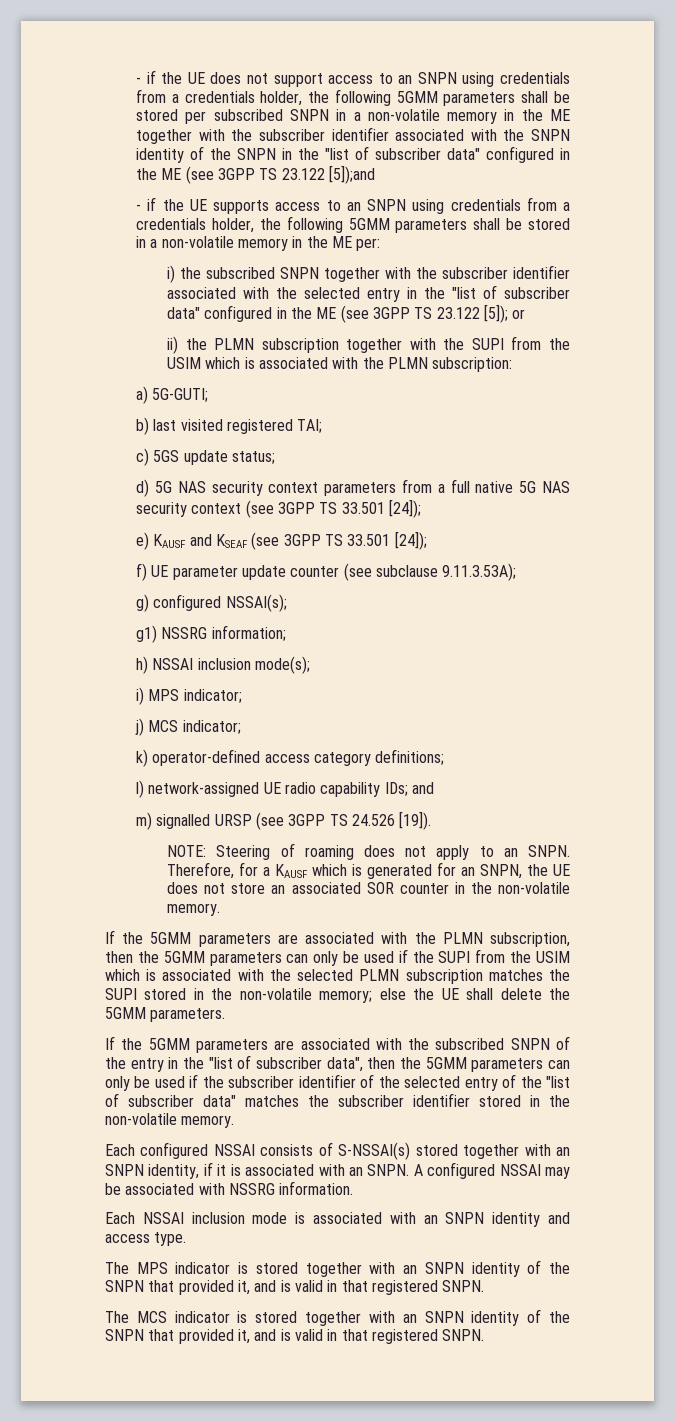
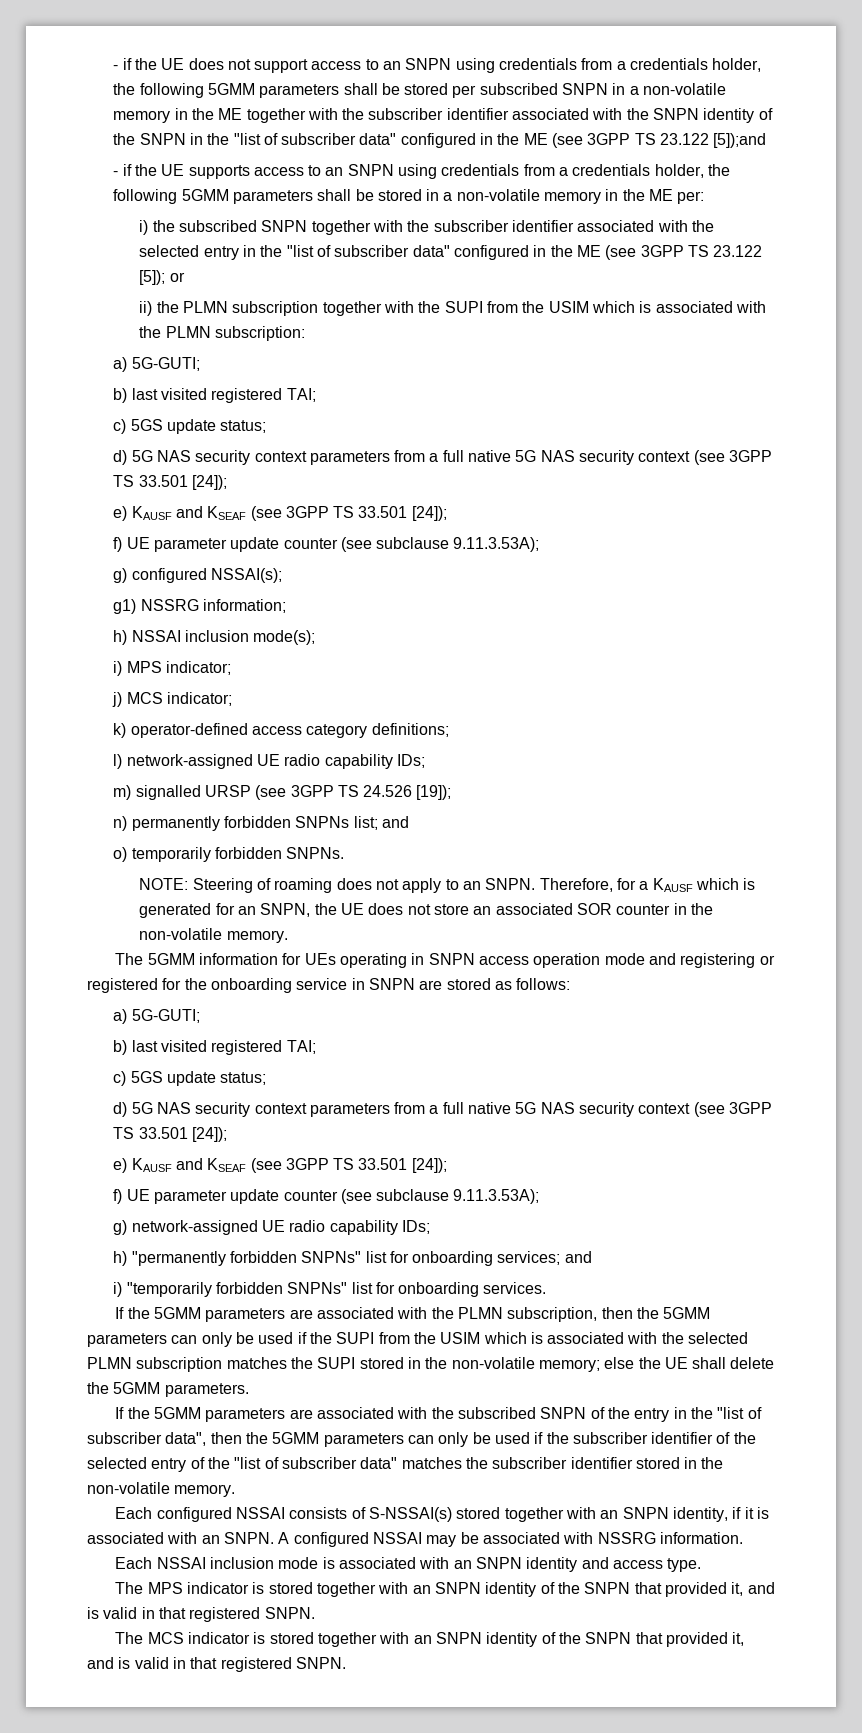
[411,782,434,794] and -> (425, 761) none
[399,811,432,830] [19]). -> [416,785,452,800] [113,816,409,831] [113,847,345,862] [19]); // n) permanently forbidden SNPNs list; and // o) temporarily forbidden SNPNs.
(221, 909) none -> [115,953,775,968] [87,978,571,993] [113,1009,200,1024] [113,1040,316,1055] [113,1071,267,1086] [113,1102,773,1117] [113,1127,227,1142] [113,1158,447,1173] [113,1189,540,1204] [113,1220,430,1235] [113,1251,592,1266] [113,1282,547,1297] // The 5GMM information for UEs operating in SNPN access operation mode and registering or registered for the onboarding service in SNPN are stored as follows: // a) 5G-GUTI; // b) last visited registered TAI; // c) 5GS update status; // d) 5G NAS security context parameters from a full native 5G NAS security context (see 3GPP TS 33.501 [24]); // e) KAUSF and KSEAF (see 3GPP TS 33.501 [24]); // f) UE parameter update counter (see subclause 9.11.3.53A); // g) network-assigned UE radio capability IDs; // h) "permanently forbidden SNPNs" list for onboarding services; and // i) "temporarily forbidden SNPNs" list for onboarding services.

